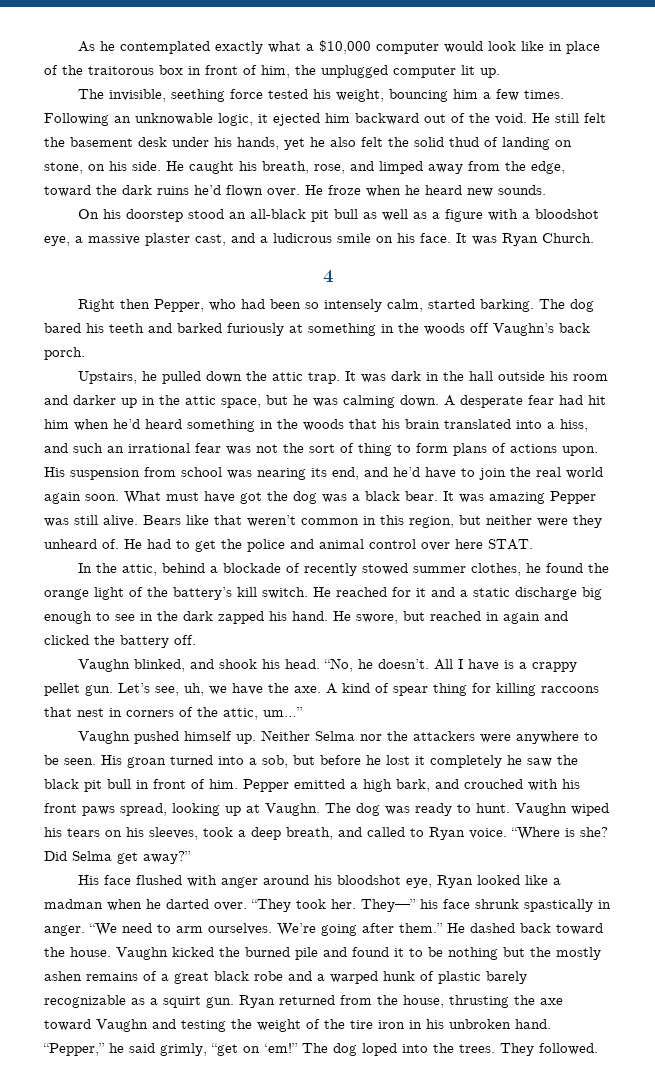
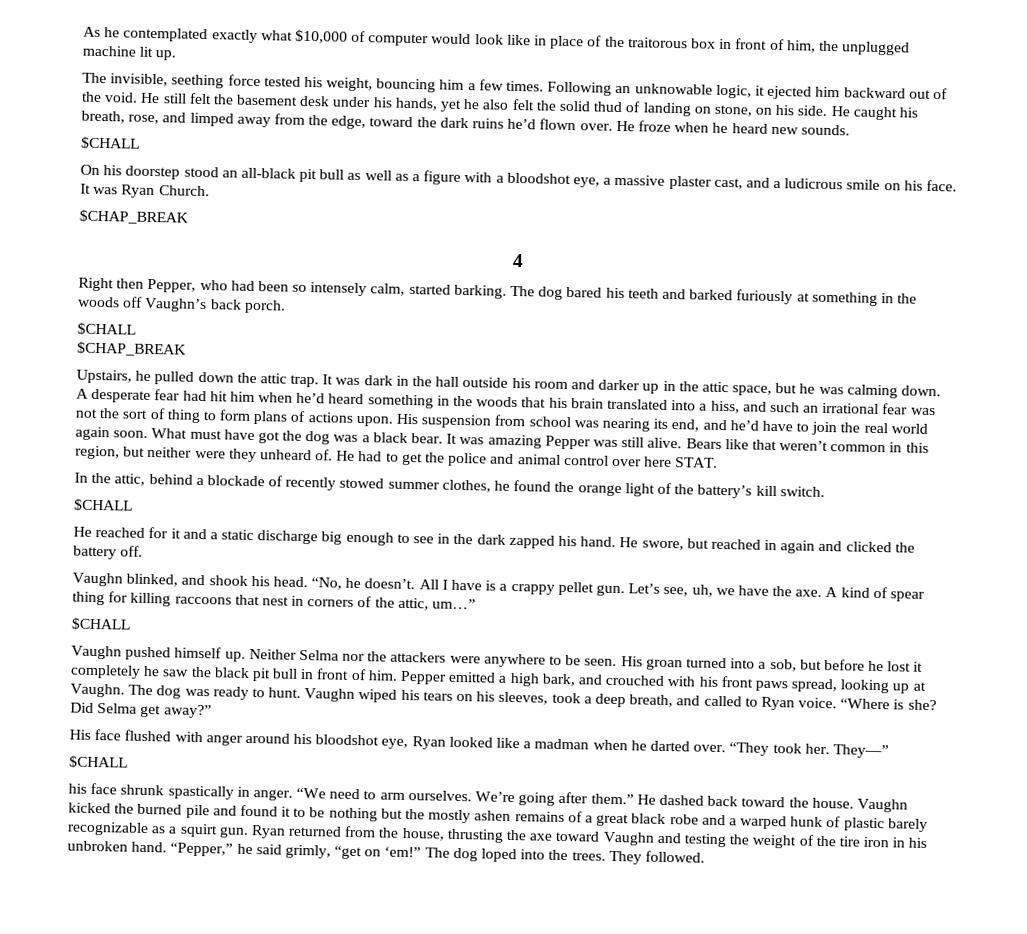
[305,40,371,54] a $10,000 -> [294,29,367,44] $10,000 of
[393,66,456,78] computer -> [82,45,136,57] machine
(546, 190) none -> [81,136,140,150] // $CHALL
(594, 238) none -> [79,209,189,225] // $CHAP_BREAK
(85, 353) none -> [77,322,136,336] [77,341,187,357] // $CHALL // $CHAP_BREAK
(308, 593) none -> [74,498,133,512] // $CHALL //
(303, 712) none -> [71,617,131,631] // $CHALL
(416, 905) none -> [69,755,128,769] // $CHALL //

